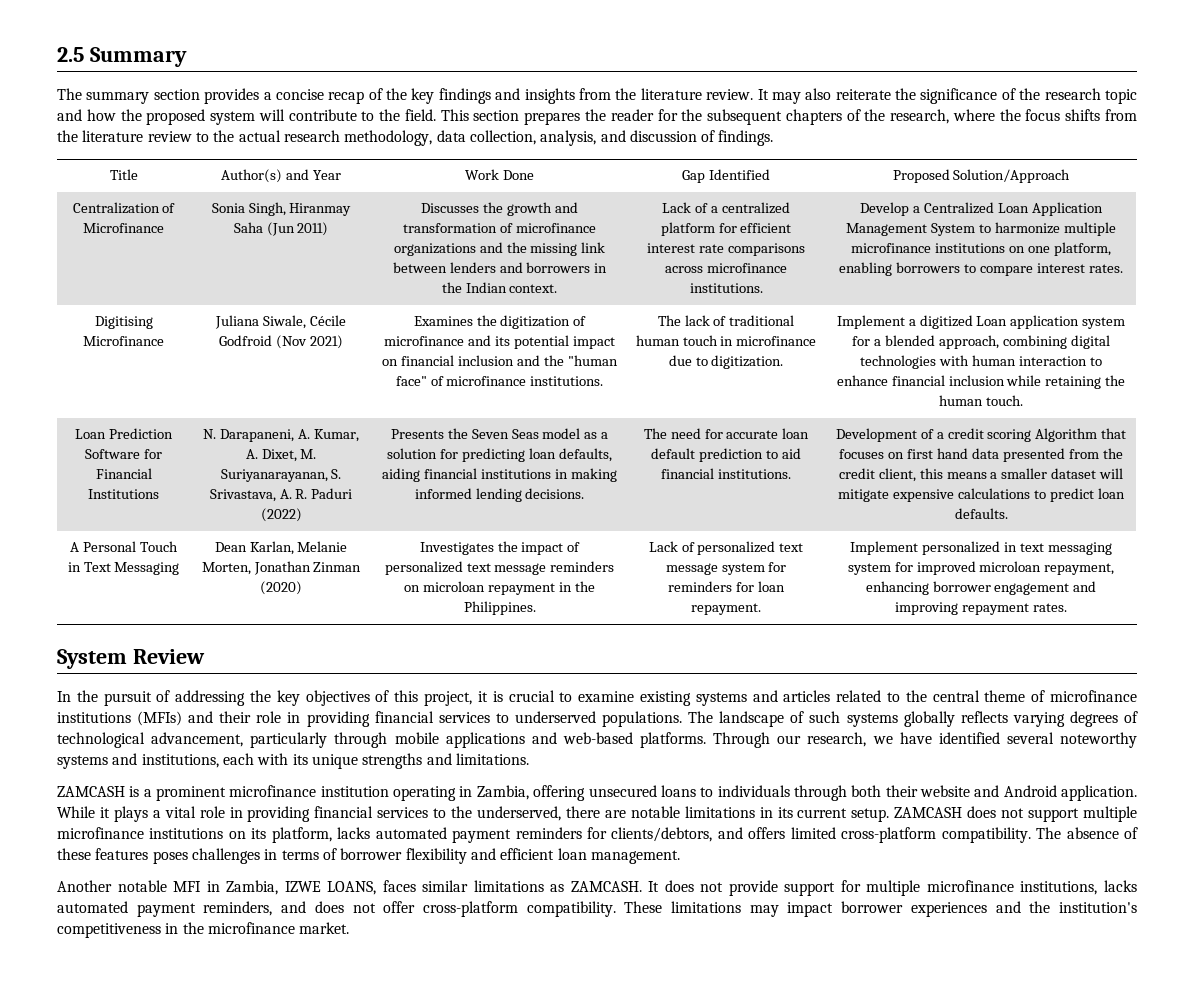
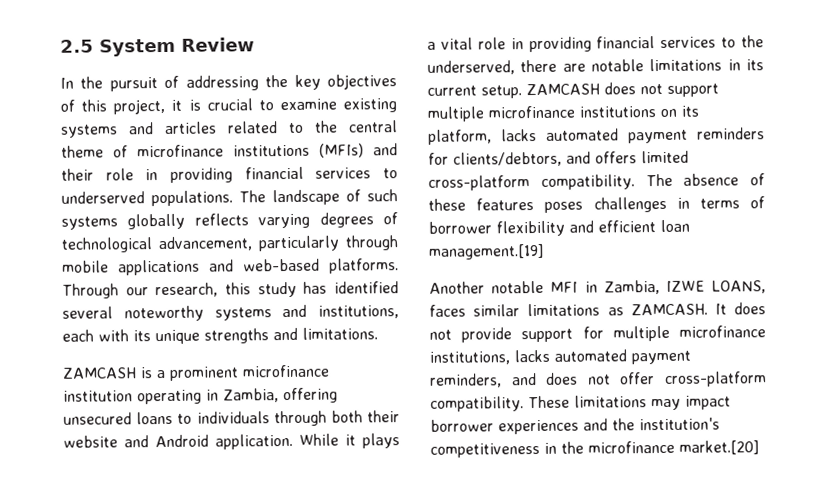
[89,47,187,67] [57,88,1137,104] [57,109,1137,125] [57,130,774,146] [109,169,138,180] [221,169,341,183] [465,169,534,180] [682,169,770,183] [892,169,1071,183] [72,202,176,214] [83,223,164,233] [211,202,352,216] [233,222,329,236] [421,202,578,216] [403,223,596,233] [393,242,606,256] [392,262,608,273] [441,282,558,293] [662,202,790,214] [660,222,792,236] [647,243,805,256] [665,263,787,273] [689,283,763,293] [860,202,1103,216] [846,222,1116,236] [851,242,1111,256] [839,262,1123,276] [94,316,153,329] [83,336,164,346] [215,315,346,329] [219,335,343,349] [413,315,587,329] [384,335,615,349] [382,355,618,366] [395,376,604,386] [657,315,795,326] [635,335,817,346] [668,355,784,369] [836,315,1126,329] [852,335,1110,349] [860,355,1102,369] [836,375,1126,389] [939,395,1023,406] [75,428,173,439] [85,449,162,459] [95,468,152,479] [88,489,159,499] [203,429,359,442] [245,449,317,462] [220,469,342,482] [209,488,353,502] [260,508,302,522] [390,428,609,439] [387,448,612,462] [382,468,617,482] [414,488,585,502] [643,428,810,439] [651,448,801,462] [661,468,791,479] [835,428,1127,442] [839,448,1123,462] [838,468,1124,482] [838,488,1125,502] [954,508,1008,519] [70,541,178,552] [67,562,180,575] [214,541,348,555] [201,561,362,575] [260,581,302,595] [419,541,581,555] [384,561,615,575] [404,581,595,595] [463,601,536,615] [648,541,804,555] [665,562,787,575] [668,581,785,592] [691,603,761,615] [850,541,1112,555] [847,561,1115,575] [865,581,1097,595] [895,602,1067,615] Summary // The summary section provides a concise recap of the key findings and insights from the literature review. It may also reiterate the significance of the research topic and how the proposed system will contribute to the field. This section prepares the reader for the subsequent chapters of the research, where the focus shifts from the literature review to the actual research methodology, data collection, analysis, and discussion of findings. // Title | Author(s) and Year | Work Done | Gap Identified | Proposed Solution/Approach // Centralization of Microfinance | Sonia Singh, Hiranmay Saha (Jun 2011) | Discusses the growth and transformation of microfinance organizations and the missing link between lenders and borrowers in the Indian context. | Lack of a centralized platform for efficient interest rate comparisons across microfinance institutions. | Develop a Centralized Loan Application Management System to harmonize multiple microfinance institutions on one platform, enabling borrowers to compare interest rates. // Digitising Microfinance | Juliana Siwale, Cécile Godfroid (Nov 2021) | Examines the digitization of microfinance and its potential impact on financial inclusion and the "human face" of microfinance institutions. | The lack of traditional human touch in microfinance due to digitization. | Implement a digitized Loan application system for a blended approach, combining digital technologies with human interaction to enhance financial inclusion while retaining the human touch. // Loan Prediction Software for Financial Institutions | N. Darapaneni, A. Kumar, A. Dixet, M. Suriyanarayanan, S. Srivastava, A. R. Paduri (2022) | Presents the Seven Seas model as a solution for predicting loan defaults, aiding financial institutions in making informed lending decisions. | The need for accurate loan default prediction to aid financial institutions. | Development of a credit scoring Algorithm that focuses on first hand data presented from the credit client, this means a smaller dataset will mitigate expensive calculations to predict loan defaults. // A Personal Touch in Text Messaging | Dean Karlan, Melanie Morten, Jonathan Zinman (2020) | Investigates the impact of personalized text message reminders on microloan repayment in the Philippines. | Lack of personalized text message system for reminders for loan repayment. | Implement personalized in text messaging system for improved microloan repayment, enhancing borrower engagement and improving repayment rates. // -> (94, 46) none
[872,732,932,744] we have -> [224,281,328,298] this study has
[590,850,680,864] management. -> [428,243,545,260] management.[19]
[299,922,350,934] market. -> [679,440,760,455] market.[20]

